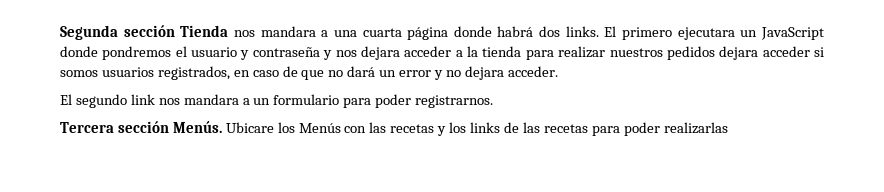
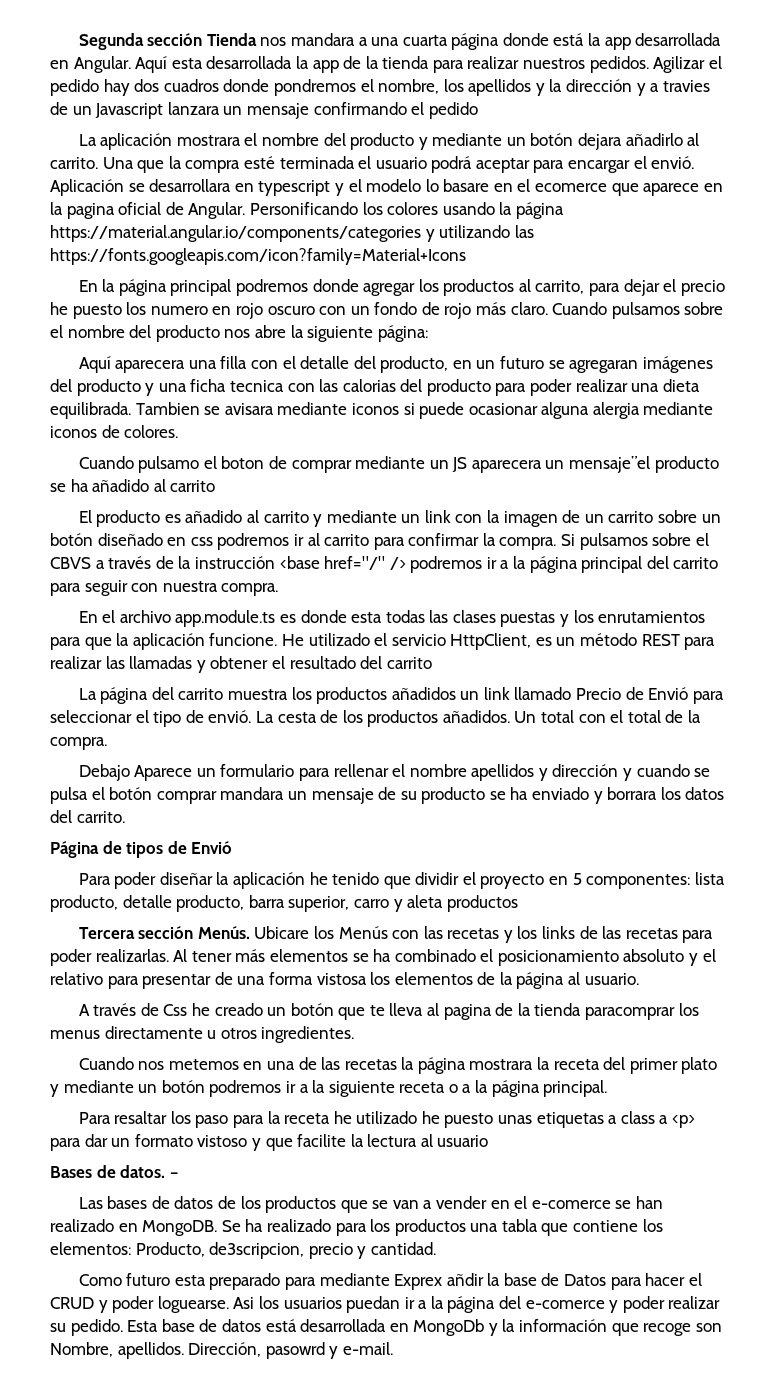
[497,26,824,40] [60,46,463,60] habrá dos links. El primero ejecutara un JavaScript donde pondremos el usuario y contraseña y nos dejara acceder a -> [553,33,722,50] [50,56,362,73] está la app desarrollada en Angular. Aquí esta desarrollada la app de
[666,46,824,60] [60,66,558,80] [60,94,494,108] pedidos dejara acceder si somos usuarios registrados, en caso de que no dará un error y no dejara acceder. // El segundo link nos mandara a un formulario para poder registrarnos. -> [589,56,722,73] [50,79,710,96] [50,102,478,119] [78,133,700,150] [50,156,695,173] [50,179,723,196] [50,202,564,219] [50,225,534,242] [50,248,466,265] [78,279,725,296] [50,302,724,319] [50,325,428,342] [78,356,713,373] [50,379,700,396] [50,402,714,419] [50,425,179,438] [78,456,719,473] [50,479,216,492] [78,510,721,527] [50,533,709,550] [50,556,719,573] [50,580,279,596] [78,610,706,627] [50,633,716,650] [50,656,432,673] [78,687,724,704] [50,710,702,727] [50,737,107,750] [78,764,711,781] [50,787,725,804] [50,810,125,823] [50,841,233,858] [78,872,725,889] [50,895,518,912] pedidos. Agilizar el pedido hay dos cuadros donde pondremos el nombre, los apellidos y la dirección y a travies de un Javascript lanzara un mensaje confirmando el pedido // La aplicación mostrara el nombre del producto y mediante un botón dejara añadirlo al carrito. Una que la compra esté terminada el usuario podrá aceptar para encargar el envió. Aplicación se desarrollara en typescript y el modelo lo basare en el ecomerce que aparece en la pagina oficial de Angular. Personificando los colores usando la página https://material.angular.io/components/categories y utilizando las https://fonts.googleapis.com/icon?family=Material+Icons // En la página principal podremos donde agregar los productos al carrito, para dejar el precio he puesto los numero en rojo oscuro con un fondo de rojo más claro. Cuando pulsamos sobre el nombre del producto nos abre la siguiente página: // Aquí aparecera una filla con el detalle del producto, en un futuro se agregaran imágenes del producto y una ficha tecnica con las calorias del producto para poder realizar una dieta equilibrada. Tambien se avisara mediante iconos si puede ocasionar alguna alergia mediante iconos de colores. // Cuando pulsamo el boton de comprar mediante un JS aparecera un mensaje”el producto se ha añadido al carrito // El producto es añadido al carrito y mediante un link con la imagen de un carrito sobre un botón diseñado en css podremos ir al carrito para confirmar la compra. Si pulsamos sobre el CBVS a través de la instrucción <base href="/" /> podremos ir a la página principal del carrito para seguir con nuestra compra. // En el archivo app.module.ts es donde esta todas las clases puestas y los enrutamientos para que la aplicación funcione. He utilizado el servicio HttpClient, es un método REST para realizar las llamadas y obtener el resultado del carrito // La página del carrito muestra los productos añadidos un link llamado Precio de Envió para seleccionar el tipo de envió. La cesta de los productos añadidos. Un total con el total de la compra. // Debajo Aparece un formulario para rellenar el nombre apellidos y dirección y cuando se pulsa el botón comprar mandara un mensaje de su producto se ha enviado y borrara los datos del carrito. // Página de tipos de Envió // Para poder diseñar la aplicación he tenido que dividir el proyecto en 5 componentes: lista producto, detalle producto, barra superior, carro y aleta productos
[663,122,728,134] realizarlas -> [95,949,716,966] [50,972,639,989] [78,1003,699,1020] [50,1026,355,1043] [78,1057,718,1074] [50,1080,608,1097] [78,1111,696,1128] [50,1134,489,1151] [50,1165,178,1178] [78,1196,664,1213] [50,1219,663,1236] [50,1242,436,1259] [78,1273,702,1290] [50,1296,721,1313] [50,1319,722,1336] [50,1342,393,1359] realizarlas. Al tener más elementos se ha combinado el posicionamiento absoluto y el relativo para presentar de una forma vistosa los elementos de la página al usuario. // A través de Css he creado un botón que te lleva al pagina de la tienda paracomprar los menus directamente u otros ingredientes. // Cuando nos metemos en una de las recetas la página mostrara la receta del primer plato y mediante un botón podremos ir a la siguiente receta o a la página principal. // Para resaltar los paso para la receta he utilizado he puesto unas etiquetas a class a <p> para dar un formato vistoso y que facilite la lectura al usuario // Bases de datos. – // Las bases de datos de los productos que se van a vender en el e-comerce se han realizado en MongoDB. Se ha realizado para los productos una tabla que contiene los elementos: Producto, de3scripcion, precio y cantidad. // Como futuro esta preparado para mediante Exprex añdir la base de Datos para hacer el CRUD y poder loguearse. Asi los usuarios puedan ir a la página del e-comerce y poder realizar su pedido. Esta base de datos está desarrollada en MongoDb y la información que recoge son Nombre, apellidos. Dirección, pasowrd y e-mail.

